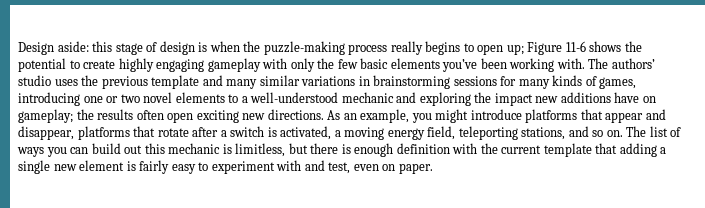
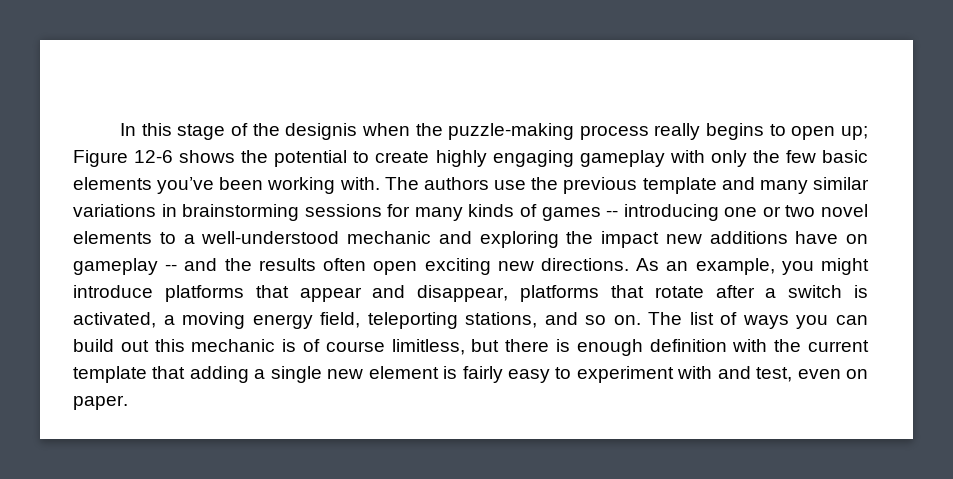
[18,41,89,55] Design aside: -> [119,123,136,136] In
[159,41,208,55] design is -> [252,123,358,140] the designis
[565,41,586,52] 11-6 -> [134,150,174,163] 12-6
[611,58,655,69] [18,75,78,86] authors’ studio uses -> [423,177,527,190] authors use
[599,77,637,89] games, -> [541,207,619,221] games --
[18,109,73,123] gameplay; -> [73,258,218,275] gameplay -- and
(232, 149) none -> [303,339,385,352] of course

